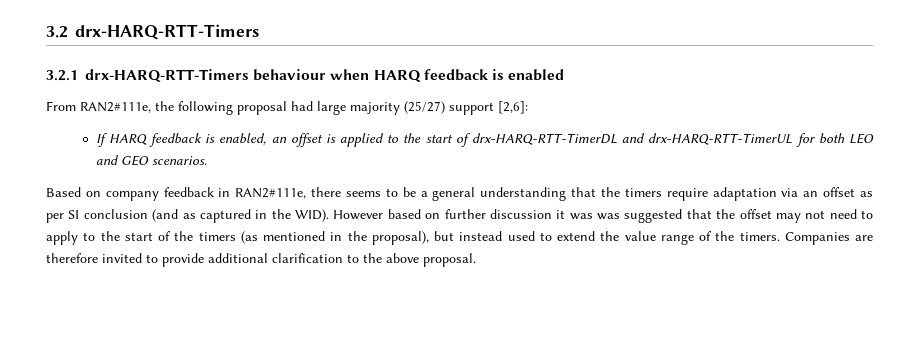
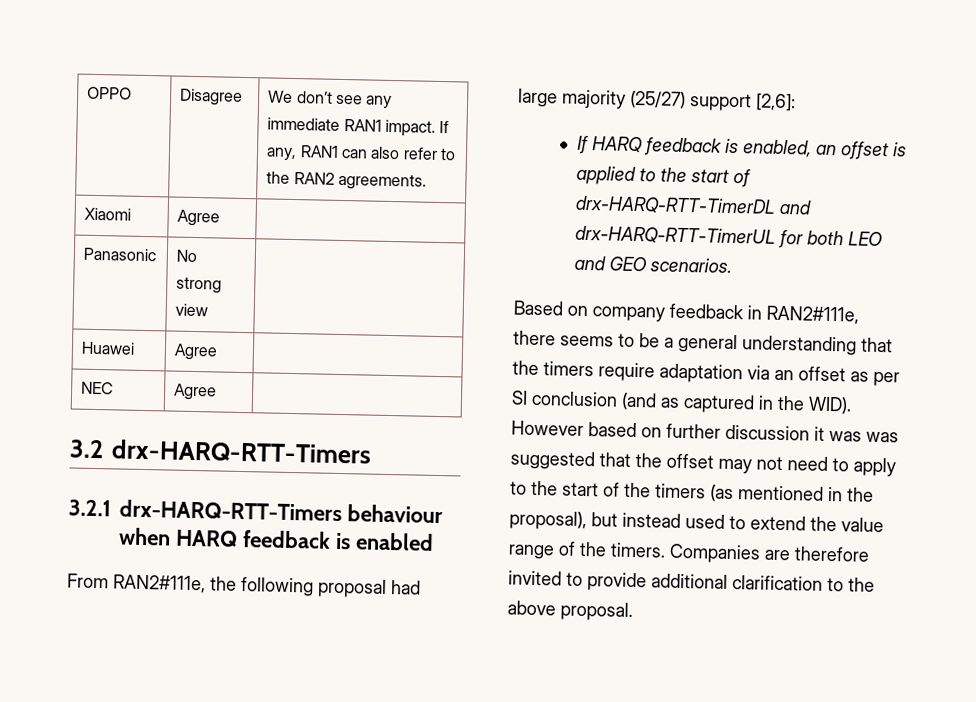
(46, 32) none -> [87,86,133,100] [179,88,244,106] [268,90,393,109] [267,117,450,137] [266,145,456,162] [266,171,427,191] [84,207,132,221] [177,209,221,227] [83,247,158,262] [176,249,199,263] [176,276,223,294] [175,303,209,317] [81,341,136,355] [174,343,219,361] [81,381,115,395] [173,383,218,401] OPPO | Disagree | We don’t see any immediate RAN1 impact. If any, RAN1 can also refer to the RAN2 agreements. // Xiaomi | Agree | // Panasonic | No strong view | // Huawei | Agree | // NEC | Agree | //

